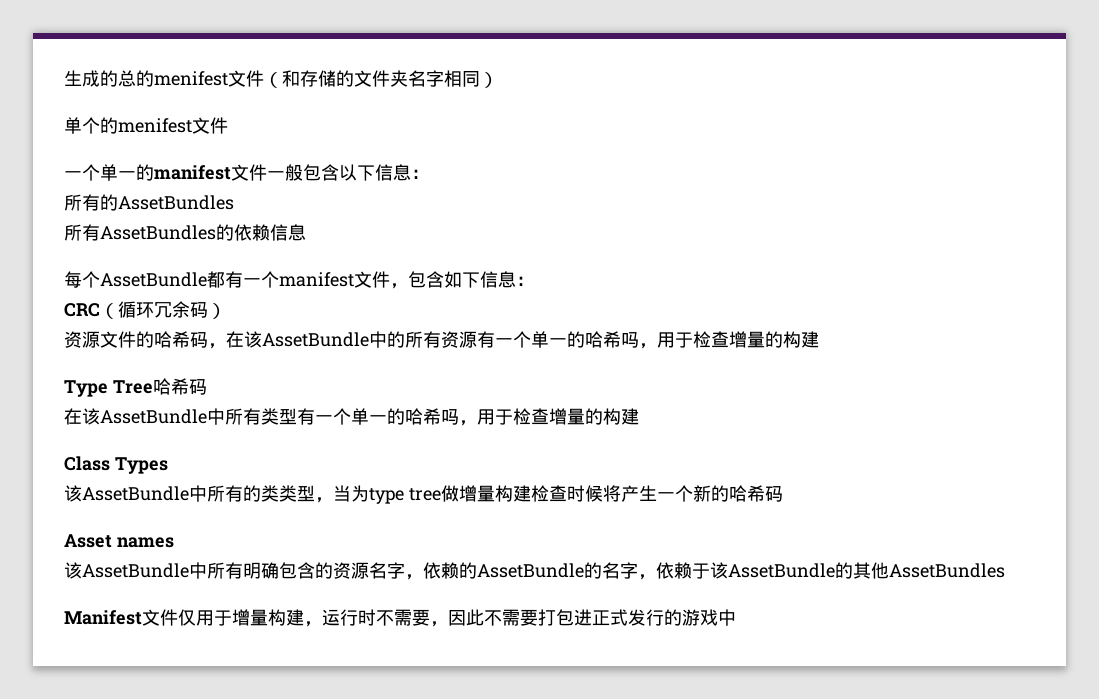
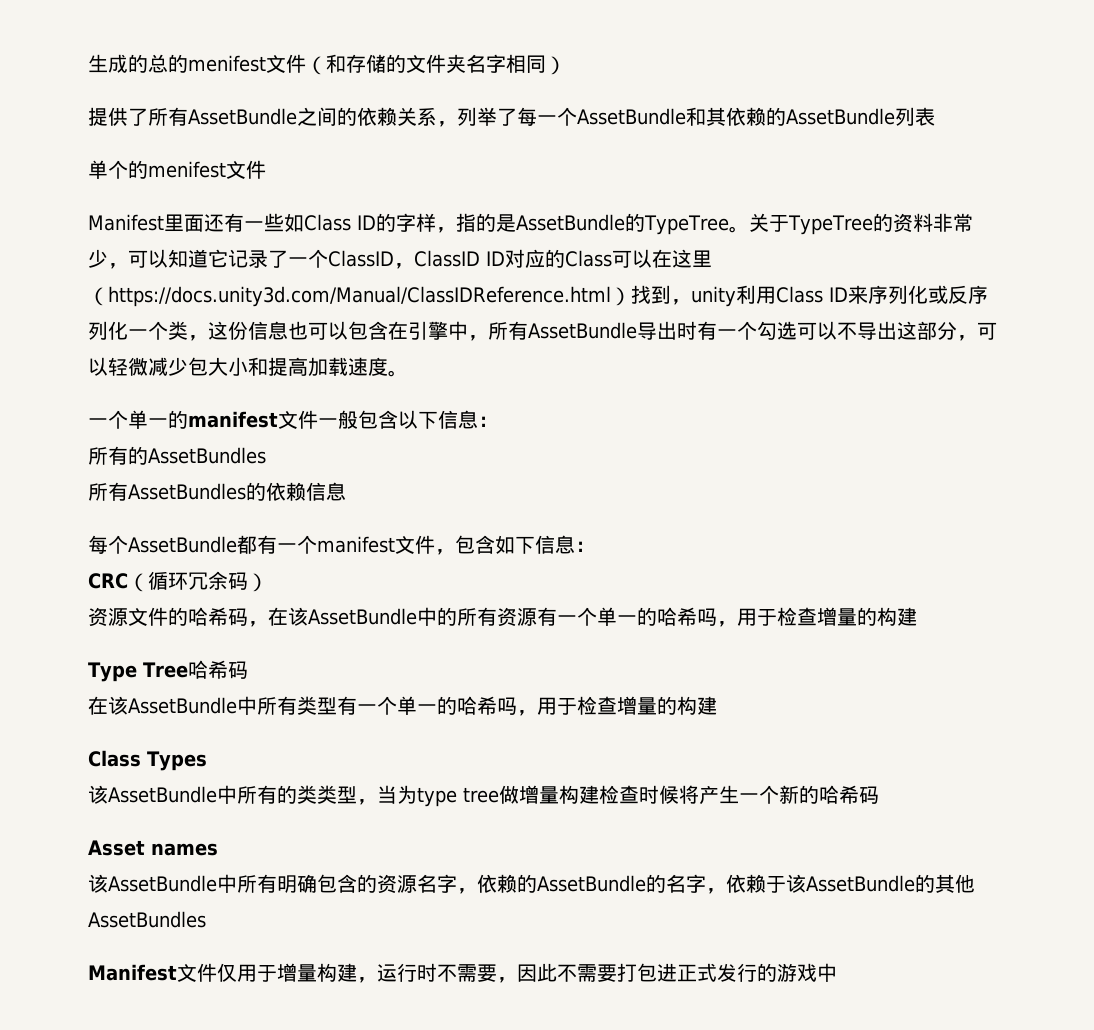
[64,117,228,134] 单个的menifest文件 -> [88,107,935,127] [88,160,266,179] [88,213,973,235] [88,249,712,269] [88,285,988,307] [88,321,997,341] [88,357,408,377] 提供了所有AssetBundle之间的依赖关系，列举了每一个AssetBundle和其依赖的AssetBundle列表 // 单个的menifest文件 // Manifest里面还有一些如Class ID的字样，指的是AssetBundle的TypeTree。关于TypeTree的资料非常少，可以知道它记录了一个ClassID，ClassID ID对应的Class可以在这里（https://docs.unity3d.com/Manual/ClassIDReference.html）找到，unity利用Class ID来序列化或反序列化一个类，这份信息也可以包含在引擎中，所有AssetBundle导出时有一个勾选可以不导出这部分，可以轻微减少包大小和提高加载速度。

